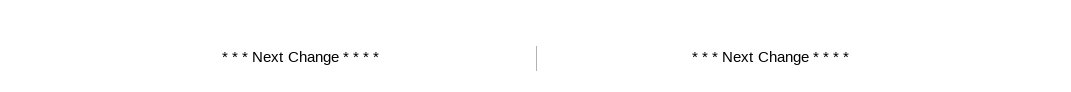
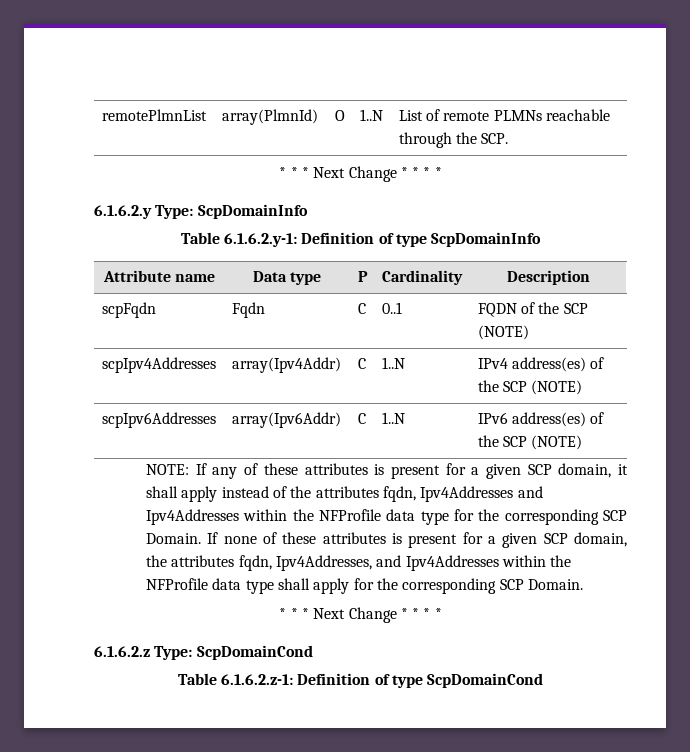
[222,51,379,65] [692,51,849,65] * * * Next Change * * * * // * * * Next Change * * * * -> [101,109,207,121] [221,109,318,125] [334,110,345,121] [359,109,383,121] [398,109,610,121] [398,132,509,148] [279,166,442,182] [94,204,308,219] [180,232,542,247] [102,270,216,282] [252,271,322,285] [357,271,368,282] [381,270,463,285] [507,270,590,285] [101,302,156,318] [231,302,265,318] [358,303,366,314] [381,302,402,314] [477,302,588,317] [477,325,529,340] [101,357,216,373] [231,357,341,373] [358,358,366,369] [381,357,405,369] [477,357,605,372] [477,380,583,395] [101,412,216,428] [231,412,341,428] [358,413,366,424] [381,412,405,424] [477,412,605,427] [477,435,583,450] [146,463,628,479] [146,486,543,502] [146,509,627,525] [146,532,627,548] [146,555,572,571] [146,578,583,594] [279,607,442,623] [94,645,313,660] [177,673,544,688] remotePlmnList | array(PlmnId) | O | 1..N | List of remote PLMNs reachable through the SCP. // * * * Next Change * * * * // 6.1.6.2.y Type: ScpDomainInfo // Table 6.1.6.2.y-1: Definition of type ScpDomainInfo // Attribute name | Data type | P | Cardinality | Description // scpFqdn | Fqdn | C | 0..1 | FQDN of the SCP (NOTE) // scpIpv4Addresses | array(Ipv4Addr) | C | 1..N | IPv4 address(es) of the SCP (NOTE) // scpIpv6Addresses | array(Ipv6Addr) | C | 1..N | IPv6 address(es) of the SCP (NOTE) // NOTE: If any of these attributes is present for a given SCP domain, it shall apply instead of the attributes fqdn, Ipv4Addresses and Ipv4Addresses within the NFProfile data type for the corresponding SCP Domain. If none of these attributes is present for a given SCP domain, the attributes fqdn, Ipv4Addresses, and Ipv4Addresses within the NFProfile data type shall apply for the corresponding SCP Domain. // * * * Next Change * * * * // 6.1.6.2.z Type: ScpDomainCond // Table 6.1.6.2.z-1: Definition of type ScpDomainCond

